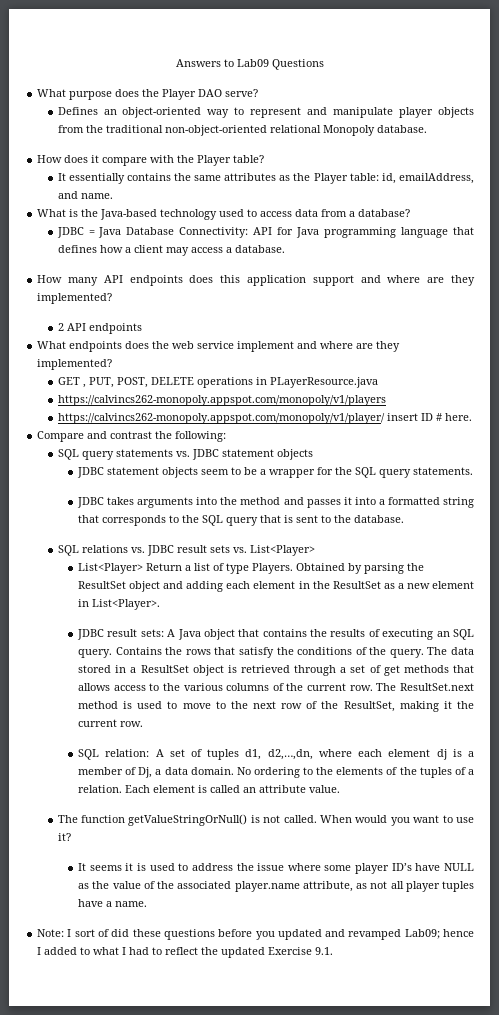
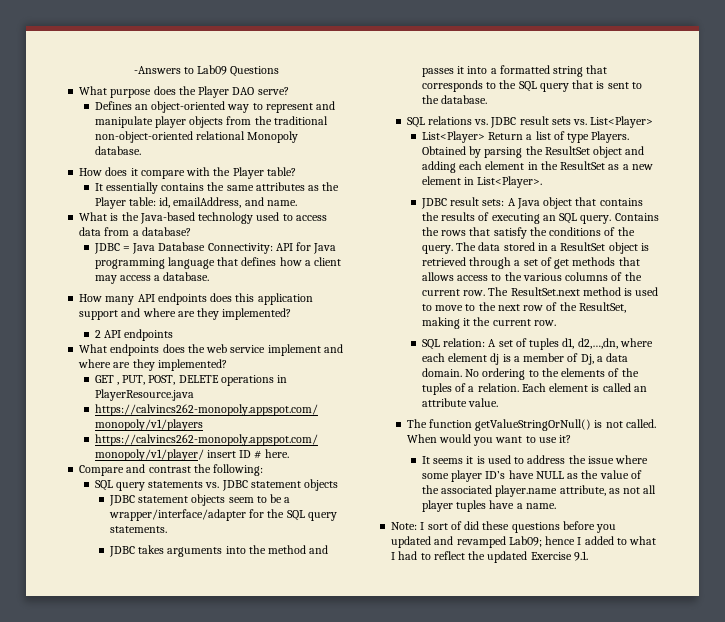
[175,59,221,67] Answers -> [133,66,181,74] -Answers
[269,377,378,388] PLayerResource.java -> [94,389,194,401] PlayerResource.java
[269,469,316,478] wrapper -> [108,509,246,521] wrapper/interface/adapter

